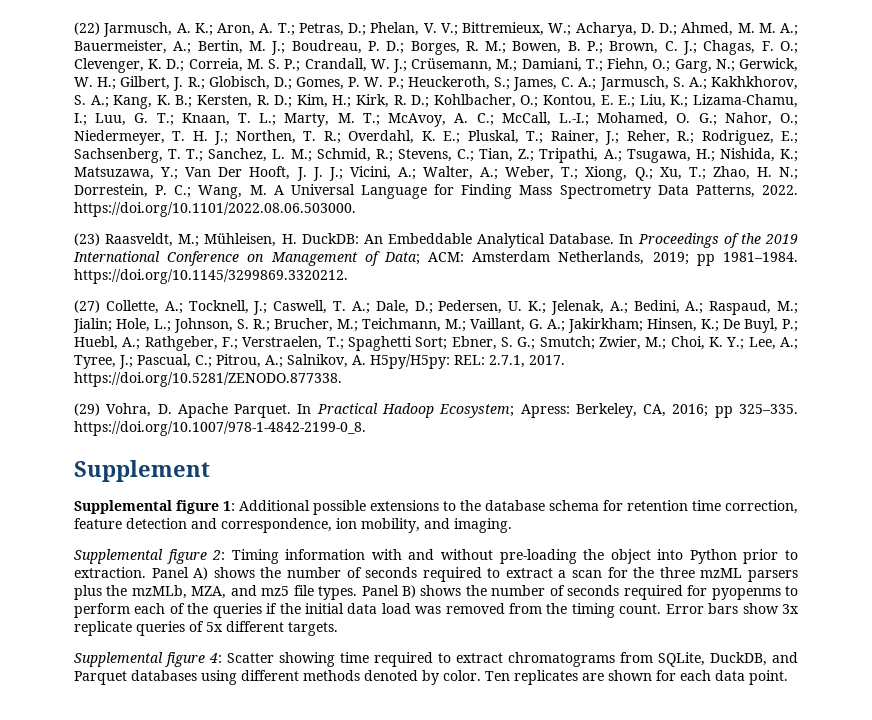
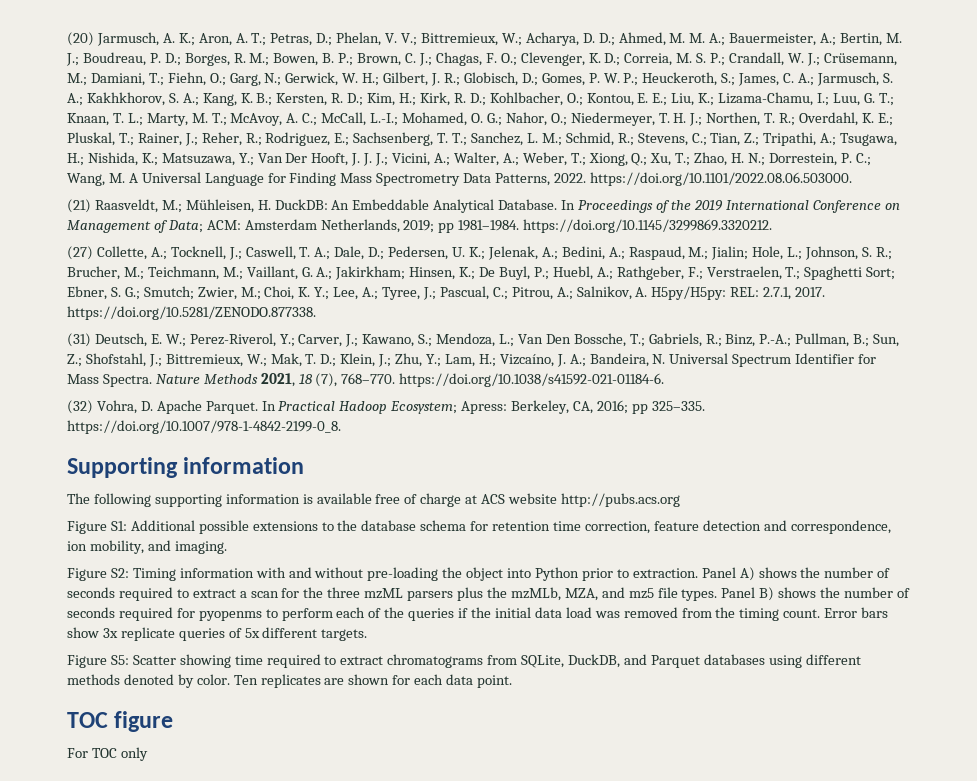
[74,22,100,35] (22) -> [67,32,94,46] (20)
[74,233,100,246] (23) -> [67,199,91,213] (21)
[74,403,100,416] (29) -> [67,333,900,347] [67,353,877,367] [67,373,665,387] [67,400,93,414] (31) Deutsch, E. W.; Perez-Riverol, Y.; Carver, J.; Kawano, S.; Mendoza, L.; Van Den Bossche, T.; Gabriels, R.; Binz, P.-A.; Pullman, B.; Sun, Z.; Shofstahl, J.; Bittremieux, W.; Mak, T. D.; Klein, J.; Zhu, Y.; Lam, H.; Vizcaíno, J. A.; Bandeira, N. Universal Spectrum Identifier for Mass Spectra. Nature Methods 2021, 18 (7), 768–770. https://doi.org/10.1038/s41592-021-01184-6. // (32)
[74,460,210,482] [74,500,235,514] Supplement // Supplemental figure 1: -> [67,457,305,478] [67,493,680,507] [67,521,127,534] Supporting information // The following supporting information is available free of charge at ACS website http://pubs.acs.org // Figure S1:
[74,549,226,564] Supplemental figure 2: -> [67,568,129,581] Figure S2:
[74,652,222,667] Supplemental figure 4: -> [67,655,129,668] Figure S5:
(788, 677) none -> [67,711,174,732] [67,747,148,761] // TOC figure // For TOC only

